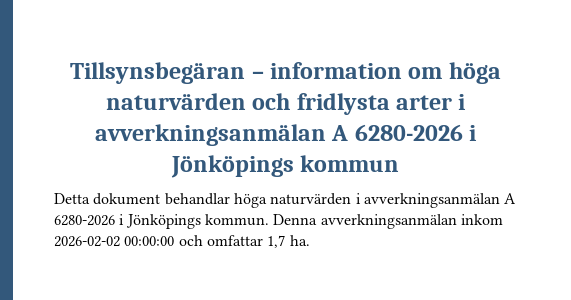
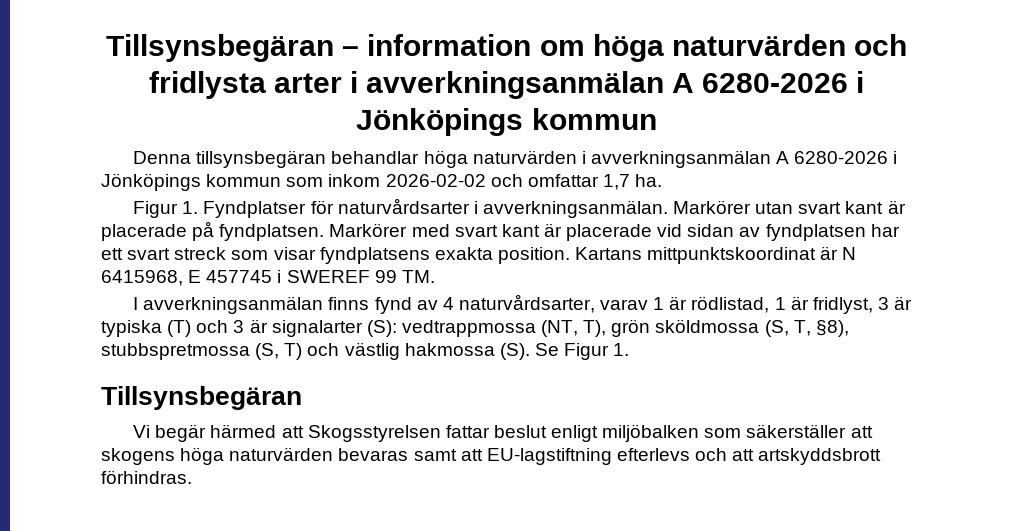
[54,193,161,205] Detta dokument -> [133,150,327,168] Denna tillsynsbegäran
[204,214,457,229] kommun. Denna avverkningsanmälan -> [206,174,324,187] kommun som
[124,236,175,246] 00:00:00 -> (486, 180) none
(310, 240) none -> [133,198,906,218] [101,221,900,241] [101,246,857,264] [101,270,435,286] [133,294,913,314] [101,319,849,337] [101,342,630,360] [101,386,302,410] [133,424,873,442] [101,447,882,465] [101,470,192,484] // Figur 1. Fyndplatser för naturvårdsarter i avverkningsanmälan. Markörer utan svart kant är placerade på fyndplatsen. Markörer med svart kant är placerade vid sidan av fyndplatsen har ett svart streck som visar fyndplatsens exakta position. Kartans mittpunktskoordinat är N 6415968, E 457745 i SWEREF 99 TM. // I avverkningsanmälan finns fynd av 4 naturvårdsarter, varav 1 är rödlistad, 1 är fridlyst, 3 är typiska (T) och 3 är signalarter (S): vedtrappmossa (NT, T), grön sköldmossa (S, T, §8), stubbspretmossa (S, T) och västlig hakmossa (S). Se Figur 1. // Tillsynsbegäran // Vi begär härmed att Skogsstyrelsen fattar beslut enligt miljöbalken som säkerställer att skogens höga naturvärden bevaras samt att EU-lagstiftning efterlevs och att artskyddsbrott förhindras.

